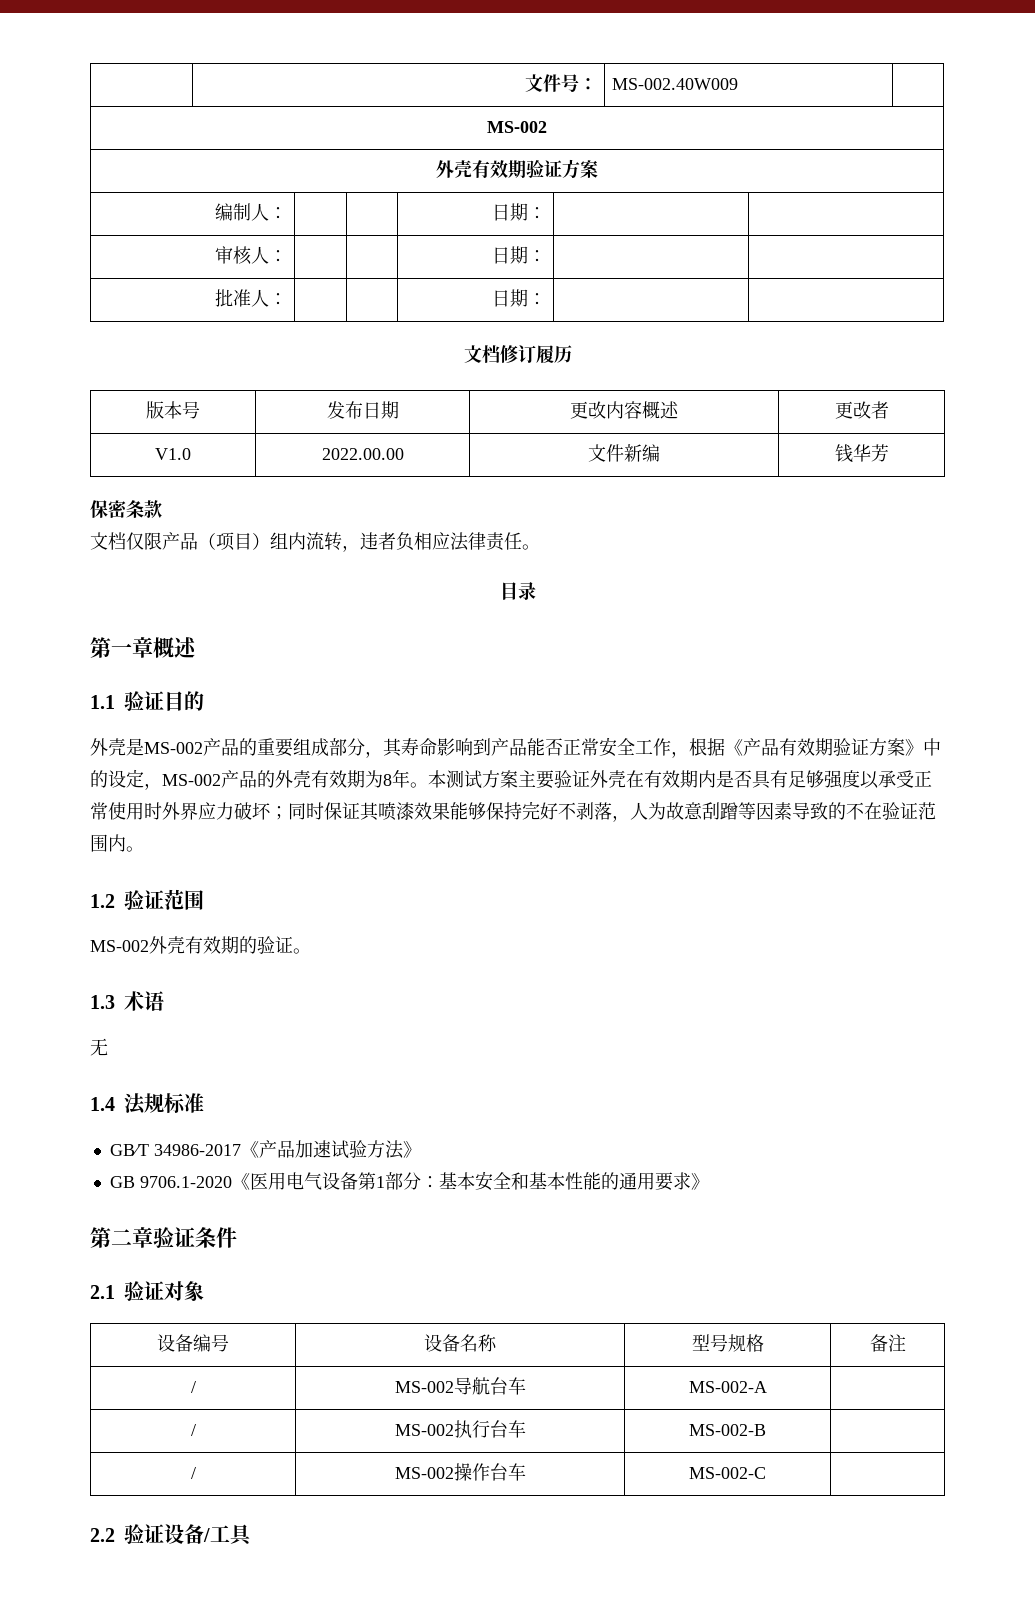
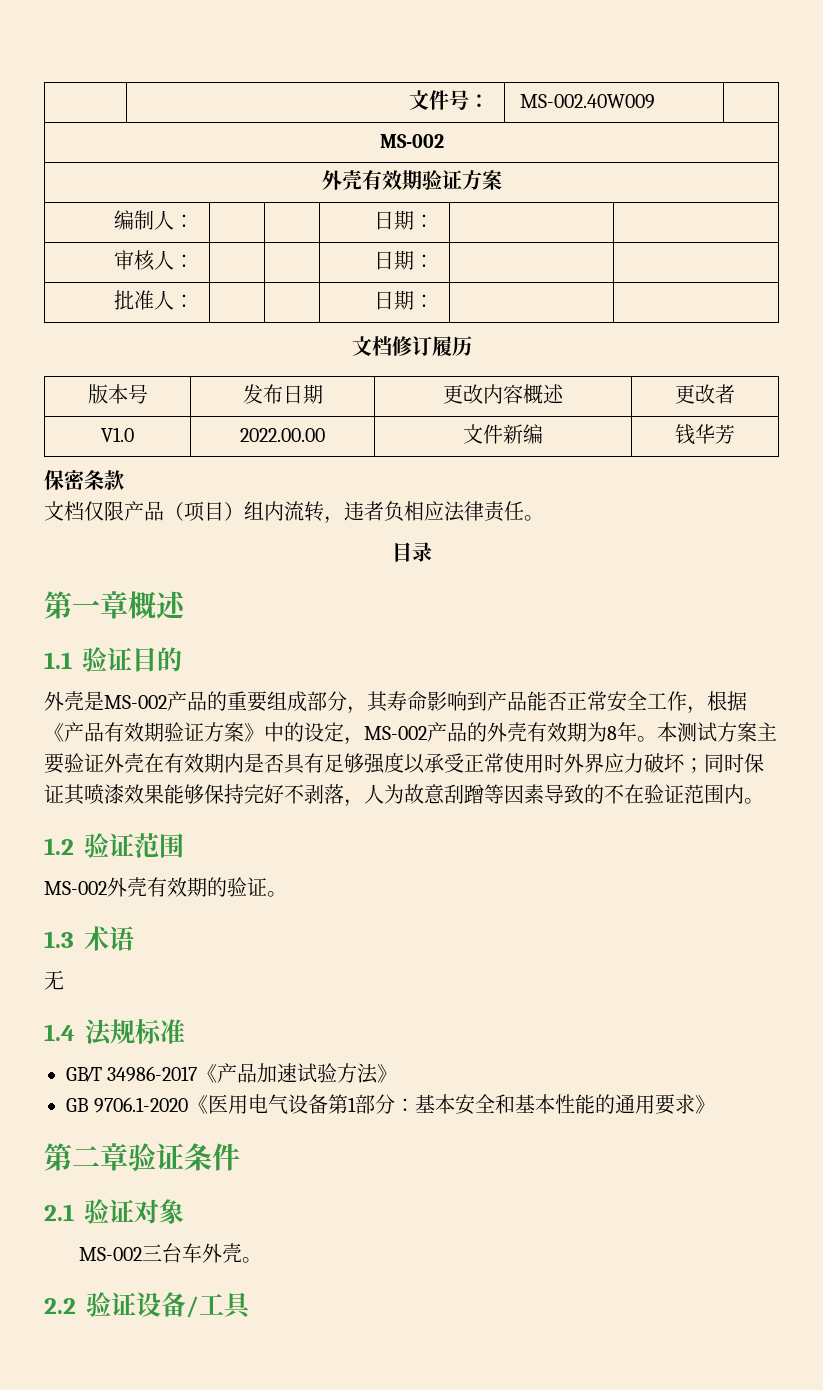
[157,1334,229,1352] [424,1334,497,1352] [691,1334,764,1352] [869,1334,906,1352] [190,1381,196,1393] [394,1377,526,1395] [688,1381,767,1393] [190,1424,196,1436] [394,1420,526,1438] [689,1424,766,1436] [190,1467,196,1479] [394,1463,526,1481] [689,1467,766,1479] // 设备编号 | 设备名称 | 型号规格 | 备注 // / | MS-002导航台车 | MS-002-A | // / | MS-002执行台车 | MS-002-B | // / | MS-002操作台车 | MS-002-C | -> [78,1243,262,1263] // MS-002三台车外壳。

